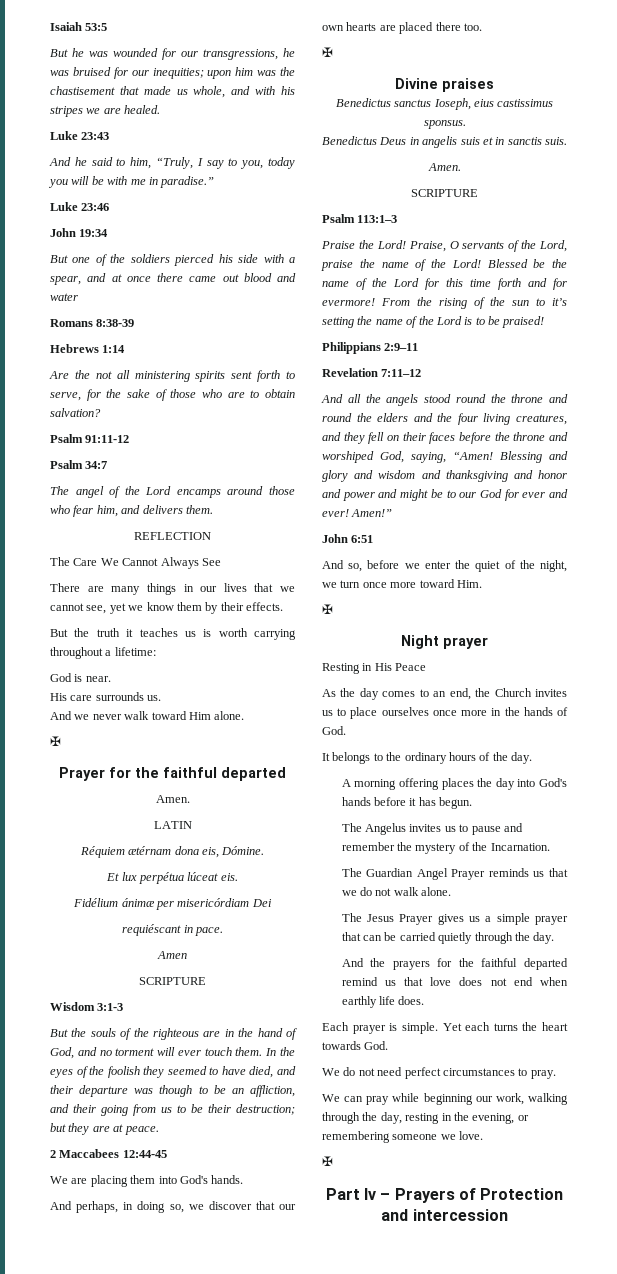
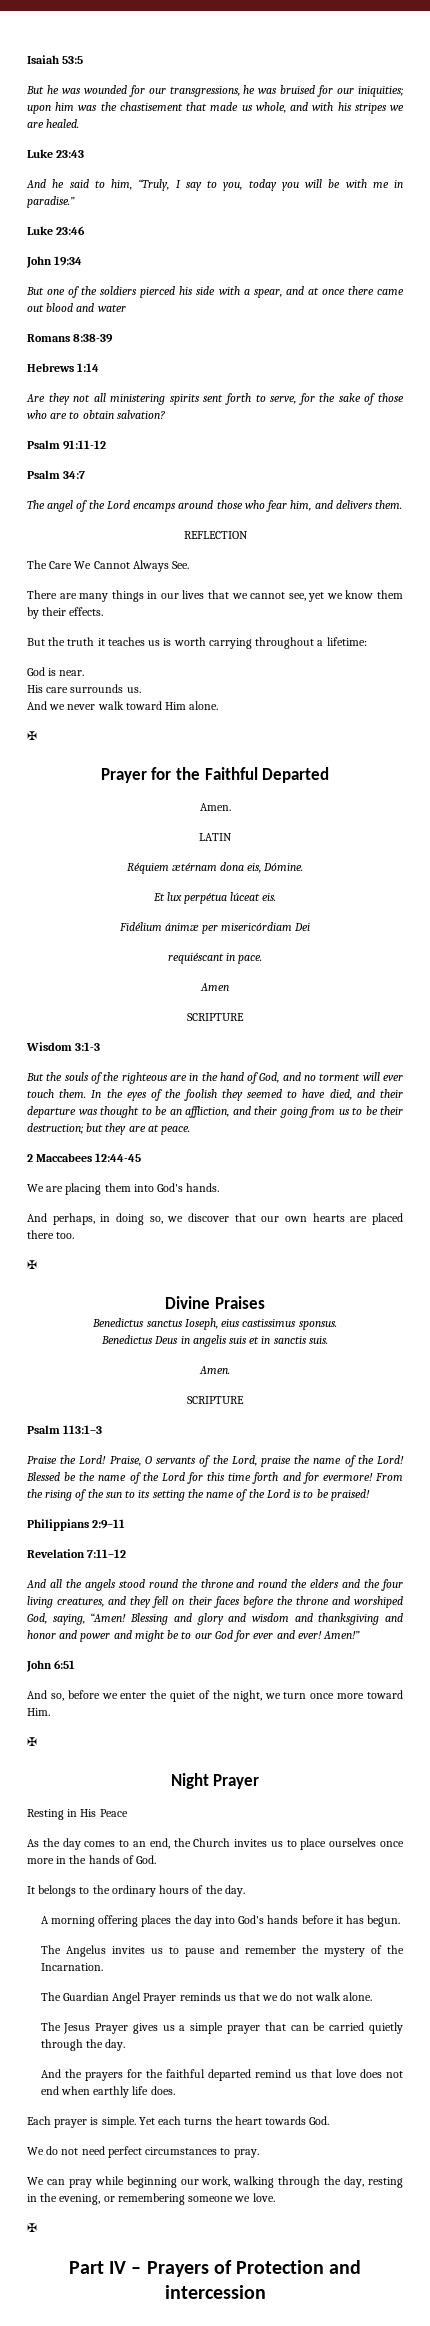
[152,68,204,79] inequities; -> [358,86,404,97] iniquities;
[74,370,90,379] the -> [48,393,70,405] they
[201,558,221,566] See -> [172,561,190,569] See.
[163,767,286,781] faithful departed -> [204,767,330,783] Faithful Departed
[159,1085,193,1097] though -> [100,1106,139,1118] thought
[442,78,494,92] praises -> [214,1296,265,1309] Praises
[552,298,567,306] it’s -> [138,1490,151,1498] its
[443,637,488,649] prayer -> [213,1774,260,1789] Prayer
[364,1188,377,1200] Iv -> [108,2261,126,2274] IV

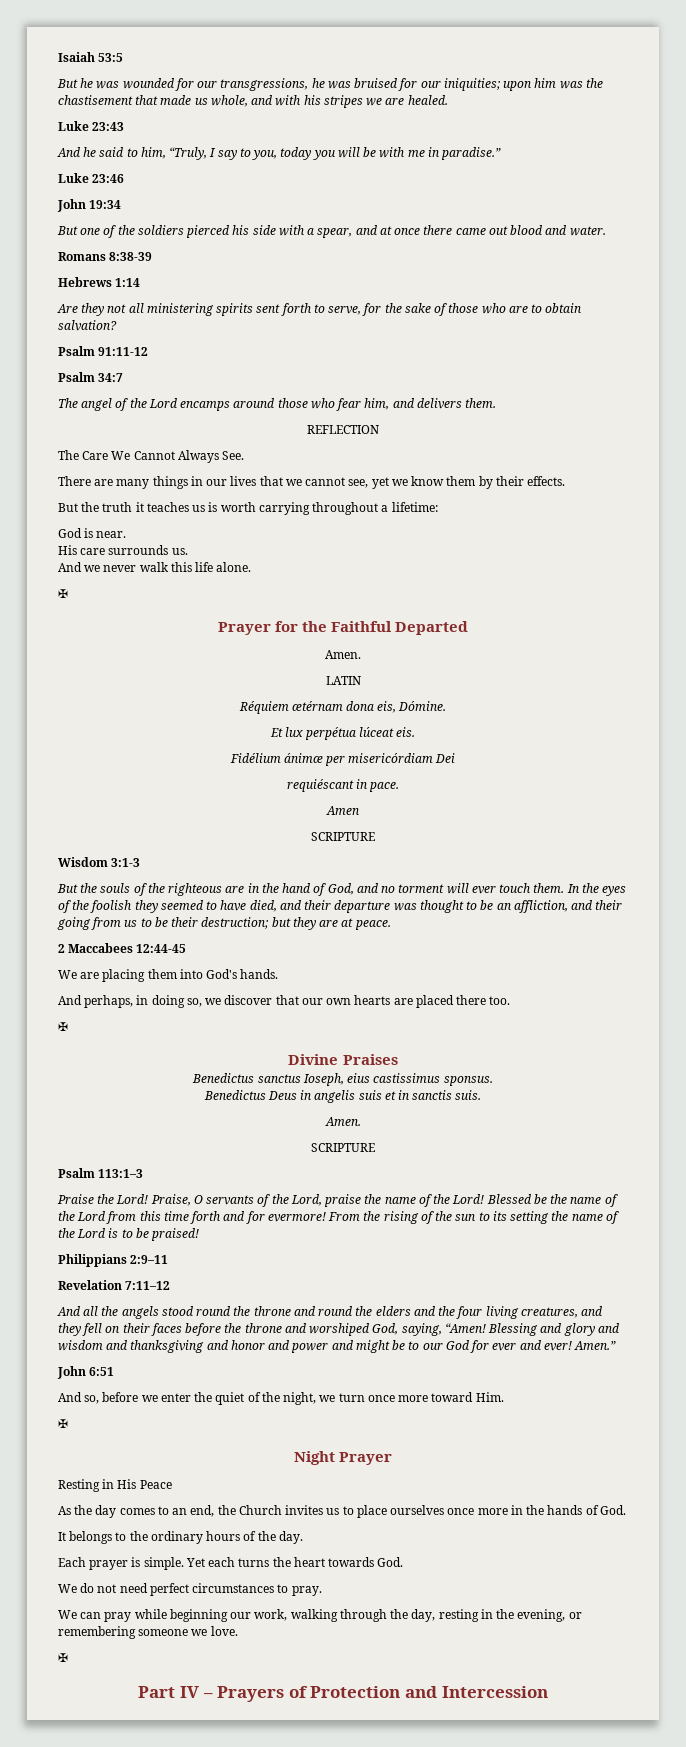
[97,304,126,312] water -> [569,226,606,236] water.
[125,701,187,710] toward Him -> [170,562,214,572] this life
[186,1472,203,1484] for -> [106,1211,137,1224] from
[323,1631,361,1639] Amen!” -> [574,1341,617,1350] Amen.”
[40,1915,401,1927] [40,1945,404,1957] [40,1963,103,1971] [40,1992,373,2004] [40,2022,403,2034] [40,2039,126,2051] [40,2069,404,2081] [40,2086,175,2098] // A morning offering places the day into God's hands before it has begun. // The Angelus invites us to pause and remember the mystery of the Incarnation. // The Guardian Angel Prayer reminds us that we do not walk alone. // The Jesus Prayer gives us a simple prayer that can be carried quietly through the day. // And the prayers for the faithful departed remind us that love does not end when earthly life does. -> (303, 1537) none
[164,2285,266,2299] intercession -> [441,1686,548,1698] Intercession

